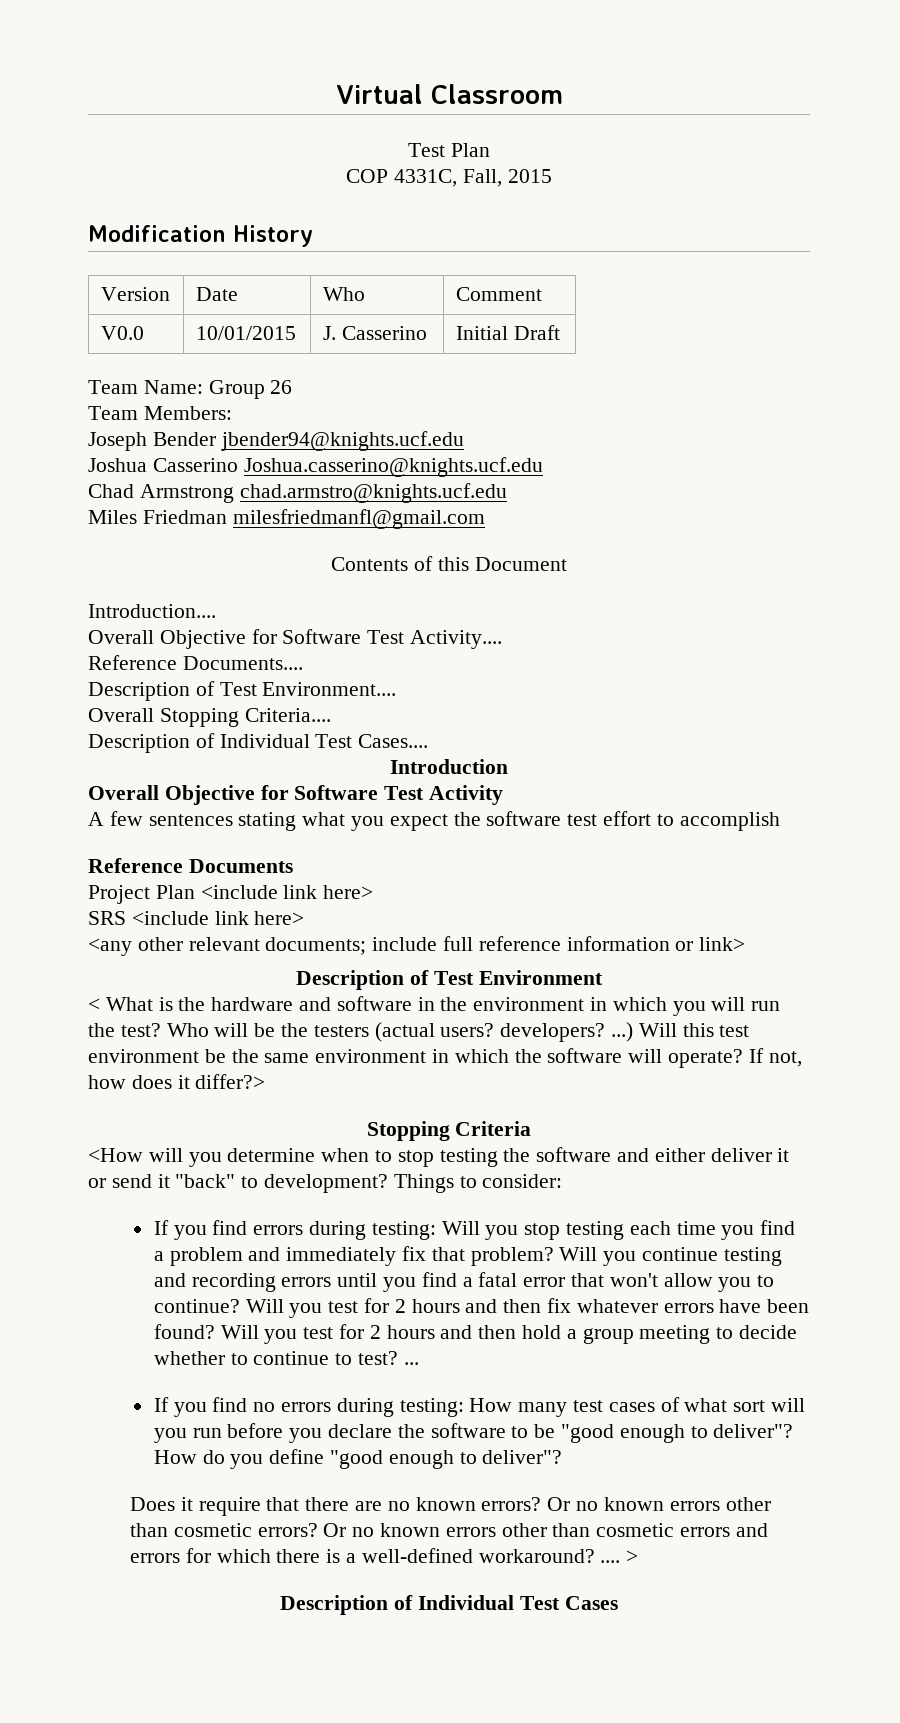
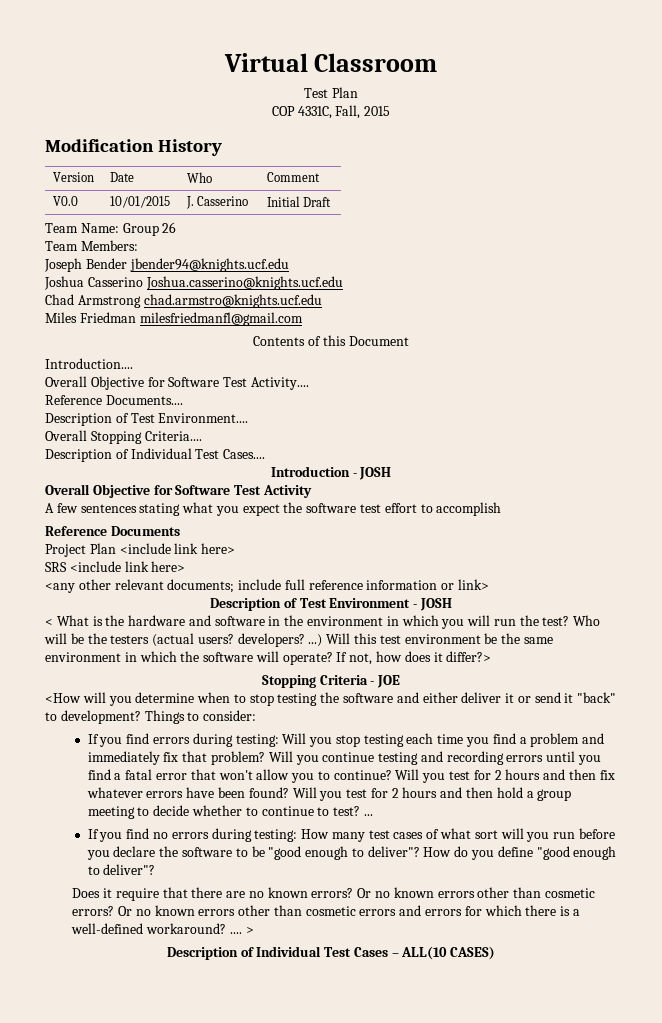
(508, 766) none -> [352,467,392,480] - JOSH
(603, 977) none -> [413,598,452,611] - JOSH
(532, 1128) none -> [370,675,401,688] - JOE
(618, 1603) none -> [391,946,496,960] – ALL(10 CASES)

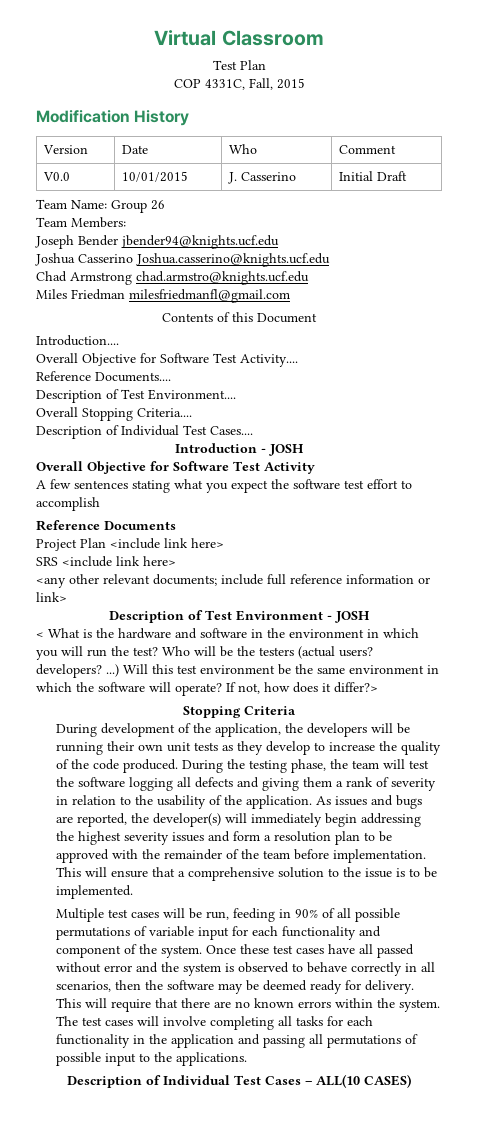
[370,675,401,688] [45,692,617,706] [45,710,257,724] [87,733,605,747] [87,751,601,765] [87,769,615,783] [86,787,572,801] [87,805,373,819] [87,828,615,842] [86,846,617,860] [87,864,156,875] [72,888,112,898] - JOE // <How will you determine when to stop testing the software and either deliver it or send it "back" to development? Things to consider: // If you find errors during testing: Will you stop testing each time you find a problem and immediately fix that problem? Will you continue testing and recording errors until you find a fatal error that won't allow you to continue? Will you test for 2 hours and then fix whatever errors have been found? Will you test for 2 hours and then hold a group meeting to decide whether to continue to test? ... // If you find no errors during testing: How many test cases of what sort will you run before you declare the software to be "good enough to deliver"? How do you define "good enough to deliver"? // Does it -> [55,723,410,737] [55,741,441,755] [55,759,429,773] [55,777,436,791] [55,795,422,809] [55,813,421,827] [55,831,392,845] [55,849,426,863] [55,867,437,881] [55,885,133,899] [55,908,400,922] [55,926,381,940] [55,944,414,958] [55,962,435,976] [55,980,414,994] [55,998,107,1008] // During development of the application, the developers will be running their own unit tests as they develop to increase the quality of the code produced. During the testing phase, the team will test the software logging all defects and giving them a rank of severity in relation to the usability of the application. As issues and bugs are reported, the developer(s) will immediately begin addressing the highest severity issues and form a resolution plan to be approved with the remainder of the team before implementation. This will ensure that a comprehensive solution to the issue is to be implemented. // Multiple test cases will be run, feeding in 90% of all possible permutations of variable input for each functionality and component of the system. Once these test cases have all passed without error and the system is observed to behave correctly in all scenarios, then the software may be deemed ready for delivery. This will
[311,887,595,898] [72,905,580,916] [71,923,254,934] errors? Or no known errors other than cosmetic errors? Or no known errors other than cosmetic errors and errors for which there is a well-defined workaround? .... > -> [297,998,440,1012] [55,1016,373,1030] [55,1034,418,1048] [55,1052,247,1066] errors within the system. The test cases will involve completing all tasks for each functionality in the application and passing all permutations of possible input to the applications.

